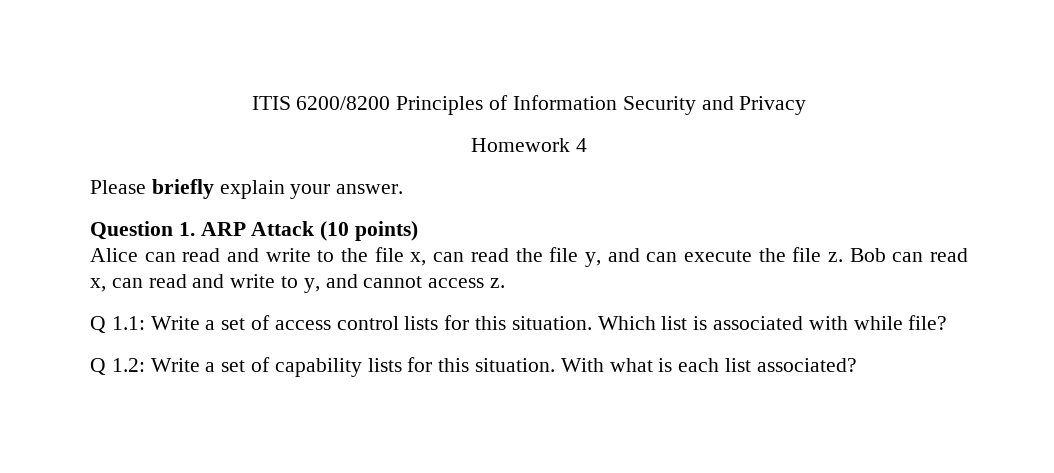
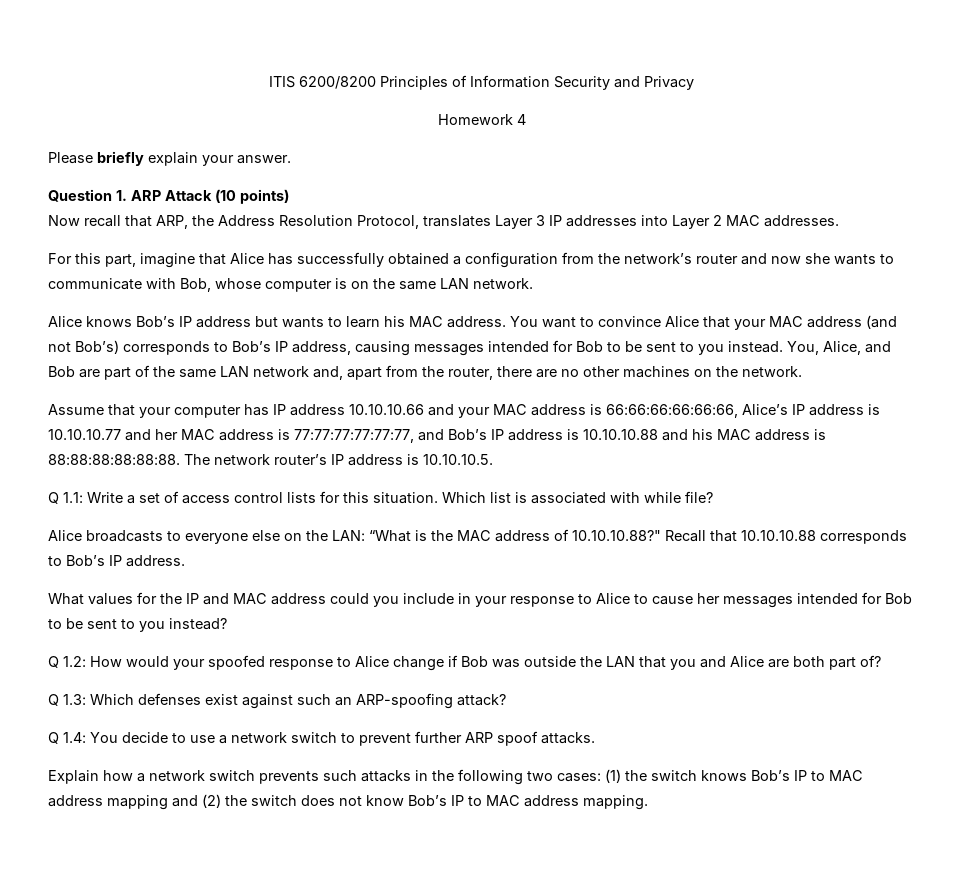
[90,247,968,267] [90,274,506,293] Alice can read and write to the file x, can read the file y, and can execute the file z. Bob can read x, can read and write to y, and cannot access z. -> [48,215,839,229] [48,252,894,268] [48,278,533,292] [48,315,897,330] [48,340,891,356] [48,365,802,380] [48,404,880,418] [48,429,826,443] [48,454,493,466] Now recall that ARP, the Address Resolution Protocol, translates Layer 3 IP addresses into Layer 2 MAC addresses. // For this part, imagine that Alice has successfully obtained a configuration from the network’s router and now she wants to communicate with Bob, whose computer is on the same LAN network. // Alice knows Bob’s IP address but wants to learn his MAC address. You want to convince Alice that your MAC address (and not Bob’s) corresponds to Bob’s IP address, causing messages intended for Bob to be sent to you instead. You, Alice, and Bob are part of the same LAN network and, apart from the router, there are no other machines on the network. // Assume that your computer has IP address 10.10.10.66 and your MAC address is 66:66:66:66:66:66, Alice’s IP address is 10.10.10.77 and her MAC address is 77:77:77:77:77:77, and Bob’s IP address is 10.10.10.88 and his MAC address is 88:88:88:88:88:88. The network router’s IP address is 10.10.10.5.
[90,357,857,377] Q 1.2: Write a set of capability lists for this situation. With what is each list associated? -> [48,529,907,544] [48,555,185,567] [48,592,912,608] [48,618,227,632] [48,655,881,671] [48,693,506,709] [48,731,595,746] [48,769,863,785] [48,794,648,810] Alice broadcasts to everyone else on the LAN: “What is the MAC address of 10.10.10.88?" Recall that 10.10.10.88 corresponds to Bob’s IP address. // What values for the IP and MAC address could you include in your response to Alice to cause her messages intended for Bob to be sent to you instead? // Q 1.2: How would your spoofed response to Alice change if Bob was outside the LAN that you and Alice are both part of? // Q 1.3: Which defenses exist against such an ARP-spoofing attack? // Q 1.4: You decide to use a network switch to prevent further ARP spoof attacks. // Explain how a network switch prevents such attacks in the following two cases: (1) the switch knows Bob’s IP to MAC address mapping and (2) the switch does not know Bob’s IP to MAC address mapping.

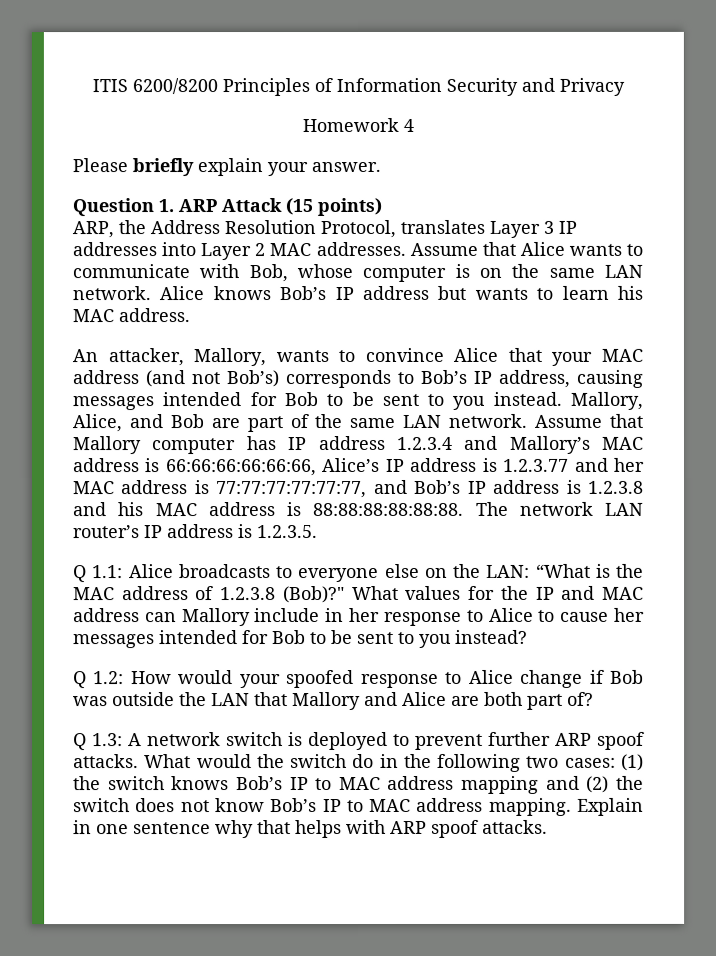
[215,189,236,203] (10 -> [285,198,313,216] (15
[48,215,152,227] Now recall that -> (382, 207) none
[48,252,830,268] // For this part, imagine that Alice has successfully obtained a configuration from the network’s router and now she -> [409,241,565,256] Assume that Alice
(533, 283) // -> (151, 293) none
[510,316,576,328] You want -> [72,348,329,367] // An attacker, Mallory, wants
[787,341,819,355] You, -> [570,391,644,410] Mallory,
[253,365,802,380] [48,404,171,418] network and, apart from the router, there are no other machines on the network. // Assume that your -> [448,413,644,428] [72,436,141,455] network. Assume that Mallory
[349,404,490,418] 10.10.10.66 and your -> [395,435,590,454] 1.2.3.4 and Mallory’s
[48,429,121,440] 10.10.10.77 -> [502,458,569,472] 1.2.3.77
[583,429,658,440] 10.10.10.88 -> [588,480,645,494] 1.2.3.8
(270, 459) none -> [605,502,644,516] LAN
[423,454,493,465] 10.10.10.5. -> [257,525,318,539] 1.2.3.5.
[87,491,713,504] Write a set of access control lists for this situation. Which list is associated with while file? // -> (124, 572) none
[572,530,907,544] [48,555,185,567] 10.10.10.88?" Recall that 10.10.10.88 corresponds to Bob’s IP address. // -> [220,586,345,604] 1.2.3.8 (Bob)?"
[330,593,399,607] could you -> [144,608,251,627] can Mallory
[475,596,507,607] your -> [349,607,381,623] her
[670,659,696,670] you -> [292,691,361,711] Mallory
[90,693,506,709] [48,732,337,744] Which defenses exist against such an ARP-spoofing attack? // Q 1.4: You decide to use a network switch -> [128,731,388,751] A network switch is deployed
[48,770,411,784] // Explain how a network switch prevents such attacks -> [144,753,375,769] What would the switch do
(648, 802) none -> [577,797,644,816] [73,819,548,839] Explain in one sentence why that helps with ARP spoof attacks.

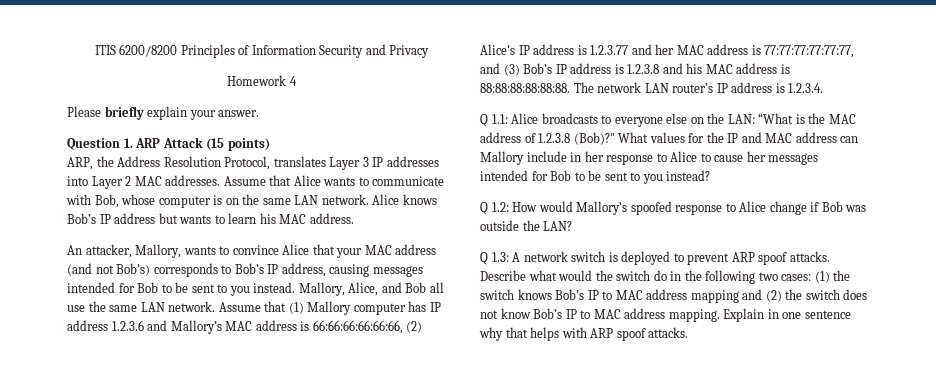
[210,414,309,433] are part of -> [429,282,444,293] [67,305,85,312] all use
(644, 420) none -> [288,302,304,314] (1)
[395,436,452,450] 1.2.3.4 -> [111,320,144,331] 1.2.3.6
(316, 468) none -> [406,321,423,333] (2)
(408, 486) none -> [503,64,520,76] (3)
[257,525,318,539] 1.2.3.5. -> [788,83,824,93] 1.2.3.4.
[239,674,281,689] your -> [576,201,628,215] Mallory’s
[211,691,594,711] LAN that Mallory and Alice are both part of? -> [543,221,573,231] LAN?
[488,731,645,750] [73,754,192,769] further ARP spoof attacks. What -> [731,251,830,265] [480,270,557,281] ARP spoof attacks. Describe what

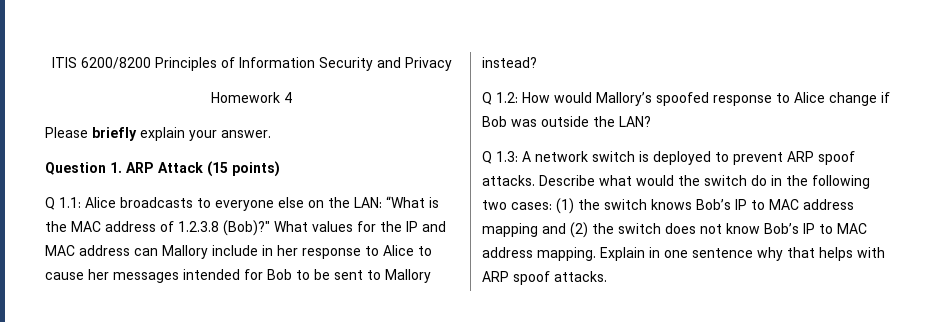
[67,156,439,170] [67,175,445,189] [66,194,437,208] [67,213,354,224] [67,244,437,258] [67,263,423,277] [67,282,444,296] [67,301,441,315] [67,320,423,334] [480,44,855,58] [480,63,790,76] [480,82,824,93] // ARP, the Address Resolution Protocol, translates Layer 3 IP addresses into Layer 2 MAC addresses. Assume that Alice wants to communicate with Bob, whose computer is on the same LAN network. Alice knows Bob’s IP address but wants to learn his MAC address. // An attacker, Mallory, wants to convince Alice that your MAC address (and not Bob’s) corresponds to Bob’s IP address, causing messages intended for Bob to be sent to you instead. Mallory, Alice, and Bob all use the same LAN network. Assume that (1) Mallory computer has IP address 1.2.3.6 and Mallory’s MAC address is 66:66:66:66:66:66, (2) Alice’s IP address is 1.2.3.77 and her MAC address is 77:77:77:77:77:77, and (3) Bob’s IP address is 1.2.3.8 and his MAC address is 88:88:88:88:88:88. The network LAN router’s IP address is 1.2.3.4. -> (280, 169) none
[642,174,663,184] you -> [385,269,431,283] Mallory

